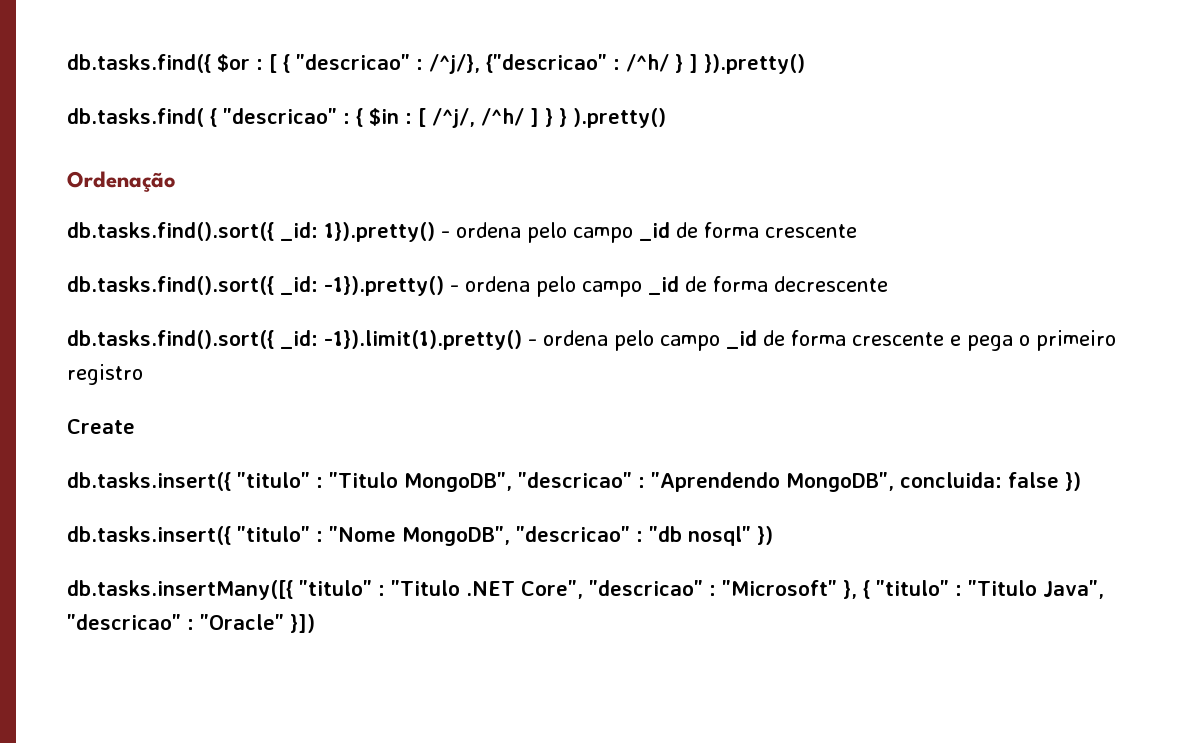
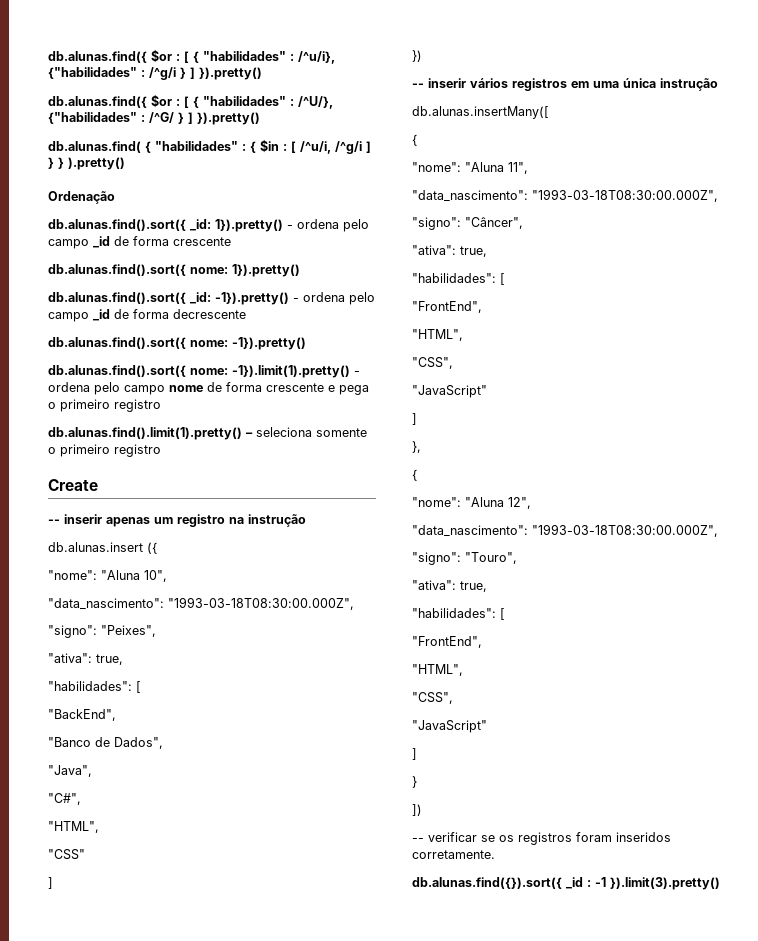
[67,54,805,74] [67,108,337,127] db.tasks.find({ $or : [ { "descricao" : /^j/}, {"descricao" : /^h/ } ] }).pretty() // db.tasks.find( { "descricao" -> [48,49,335,64] [48,67,262,80] [48,94,333,109] [48,112,260,125] [48,141,238,153] db.alunas.find({ $or : [ { "habilidades" : /^u/i}, {"habilidades" : /^g/i } ] }).pretty() // db.alunas.find({ $or : [ { "habilidades" : /^U/}, {"habilidades" : /^G/ } ] }).pretty() // db.alunas.find( { "habilidades"
[432,108,524,128] /^j/, /^h/ -> [300,141,362,154] /^u/i, /^g/i
[67,222,274,241] db.tasks.find().sort({ -> [48,219,186,231] db.alunas.find().sort({
[67,276,274,295] db.tasks.find().sort({ -> [48,264,300,277] [48,292,186,304] db.alunas.find().sort({ nome: 1}).pretty() // db.alunas.find().sort({
[67,330,318,349] db.tasks.find().sort({ _id: -> [48,337,306,350] [48,365,228,377] db.alunas.find().sort({ nome: -1}).pretty() // db.alunas.find().sort({ nome:
[726,330,757,349] _id -> [169,385,203,392] nome
[67,419,135,434] [67,472,1081,492] [67,526,773,546] [67,580,1104,600] [67,614,315,633] Create // db.tasks.insert({ "titulo" : "Titulo MongoDB", "descricao" : "Aprendendo MongoDB", concluida: false }) // db.tasks.insert({ "titulo" : "Nome MongoDB", "descricao" : "db nosql" }) // db.tasks.insertMany([{ "titulo" : "Titulo .NET Core", "descricao" : "Microsoft" }, { "titulo" : "Titulo Java", "descricao" : "Oracle" }]) -> [48,427,367,440] [48,444,161,457] [48,479,98,491] [48,514,306,527] [48,542,157,554] [48,570,167,582] [48,597,354,610] [48,625,156,638] [48,653,123,665] [48,681,141,693] [48,709,116,721] [48,737,163,749] [48,765,92,777] [48,793,81,805] [48,821,99,833] [48,849,85,860] [48,877,53,889] [412,50,422,62] [412,78,718,91] [412,106,549,119] [412,134,417,146] [412,162,528,174] [412,189,718,202] [412,217,523,230] [412,245,487,257] [412,273,505,285] [412,301,482,313] [412,329,463,341] [412,357,453,369] [412,385,487,398] [412,413,417,425] [412,441,421,453] [412,469,417,481] [412,497,531,509] [412,524,718,537] [412,552,517,565] [412,580,487,592] [412,608,505,620] [412,636,482,648] [412,664,463,676] [412,692,453,704] [412,720,487,733] [412,748,417,760] [412,776,417,788] [412,804,422,816] [412,832,671,845] [412,850,495,859] [412,877,720,890] db.alunas.find().limit(1).pretty() – seleciona somente o primeiro registro // Create // -- inserir apenas um registro na instrução // db.alunas.insert ({ // "nome": "Aluna 10", // "data_nascimento": "1993-03-18T08:30:00.000Z", // "signo": "Peixes", // "ativa": true, // "habilidades": [ // "BackEnd", // "Banco de Dados", // "Java", // "C#", // "HTML", // "CSS" // ] // }) // -- inserir vários registros em uma única instrução // db.alunas.insertMany([ // { // "nome": "Aluna 11", // "data_nascimento": "1993-03-18T08:30:00.000Z", // "signo": "Câncer", // "ativa": true, // "habilidades": [ // "FrontEnd", // "HTML", // "CSS", // "JavaScript" // ] // }, // { // "nome": "Aluna 12", // "data_nascimento": "1993-03-18T08:30:00.000Z", // "signo": "Touro", // "ativa": true, // "habilidades": [ // "FrontEnd", // "HTML", // "CSS", // "JavaScript" // ] // } // ]) // -- verificar se os registros foram inseridos corretamente. // db.alunas.find({}).sort({ _id : -1 }).limit(3).pretty()

